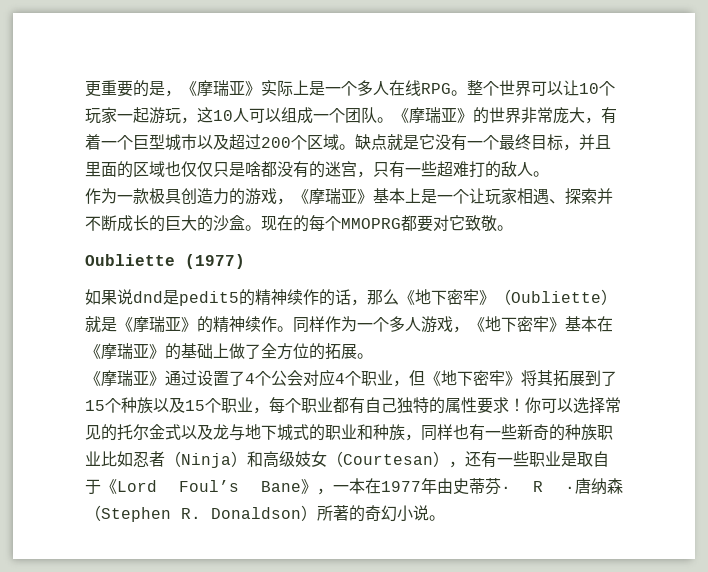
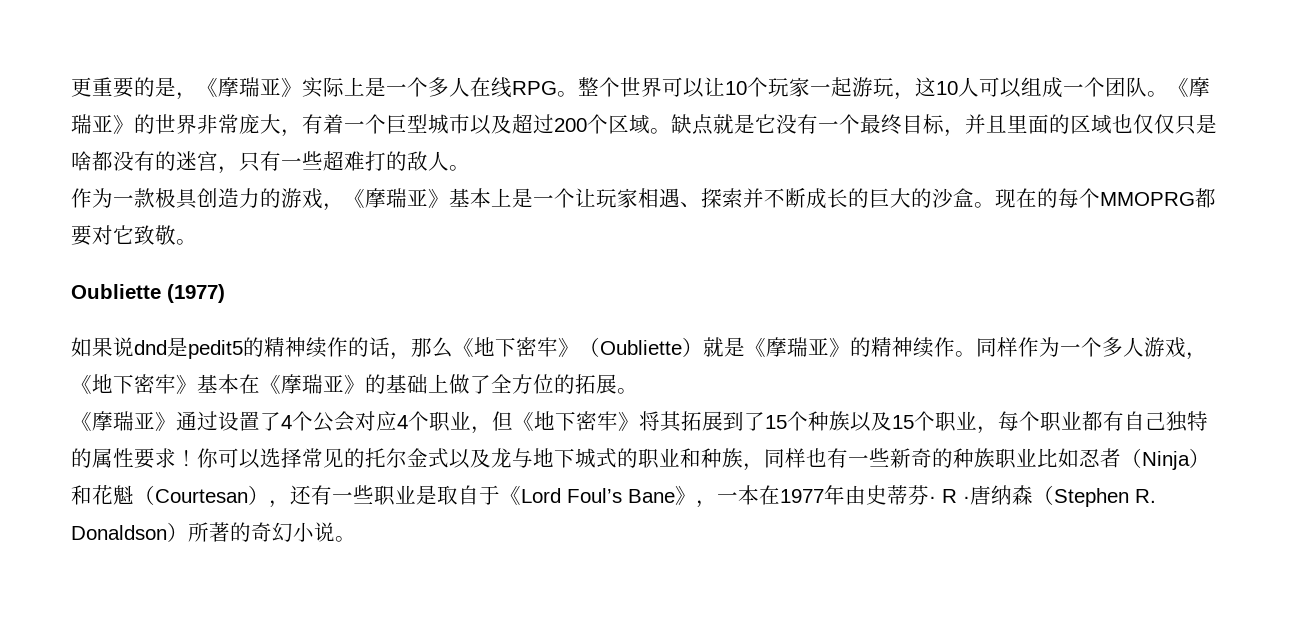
[263,451,327,468] 高级妓女 -> [92,485,134,505] 花魁

